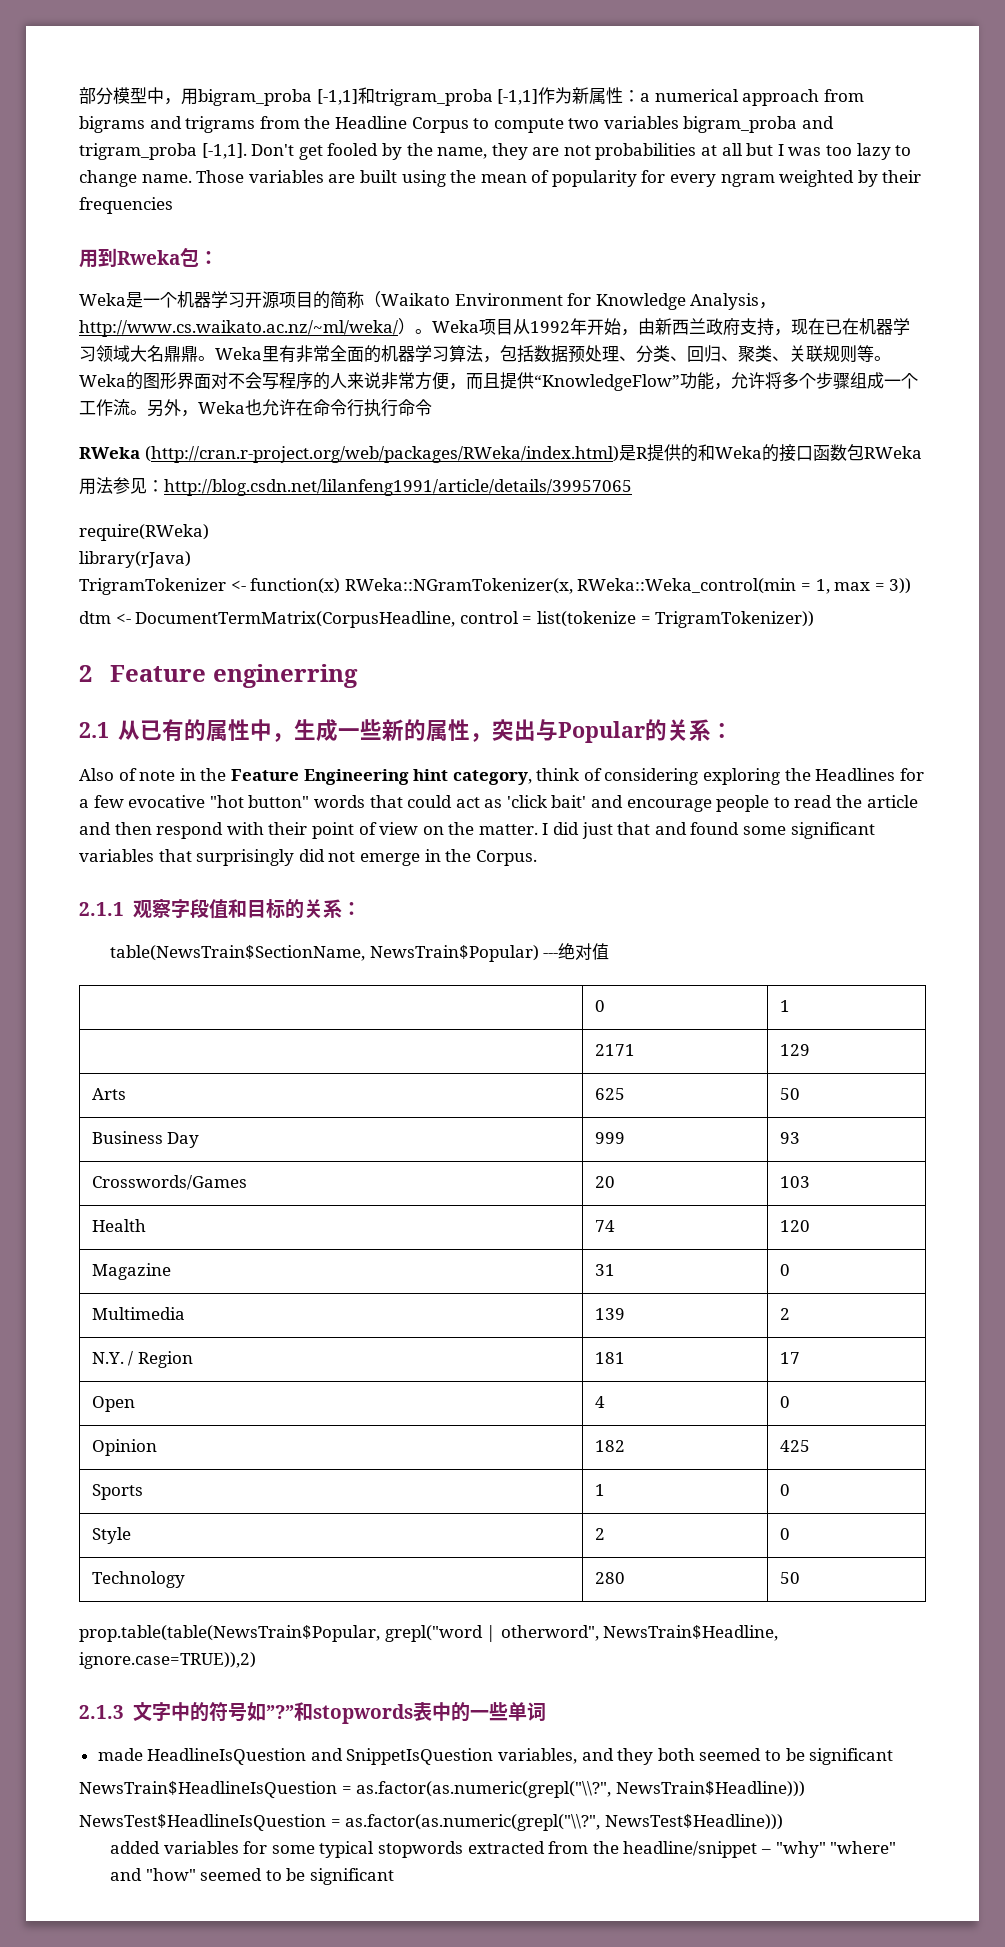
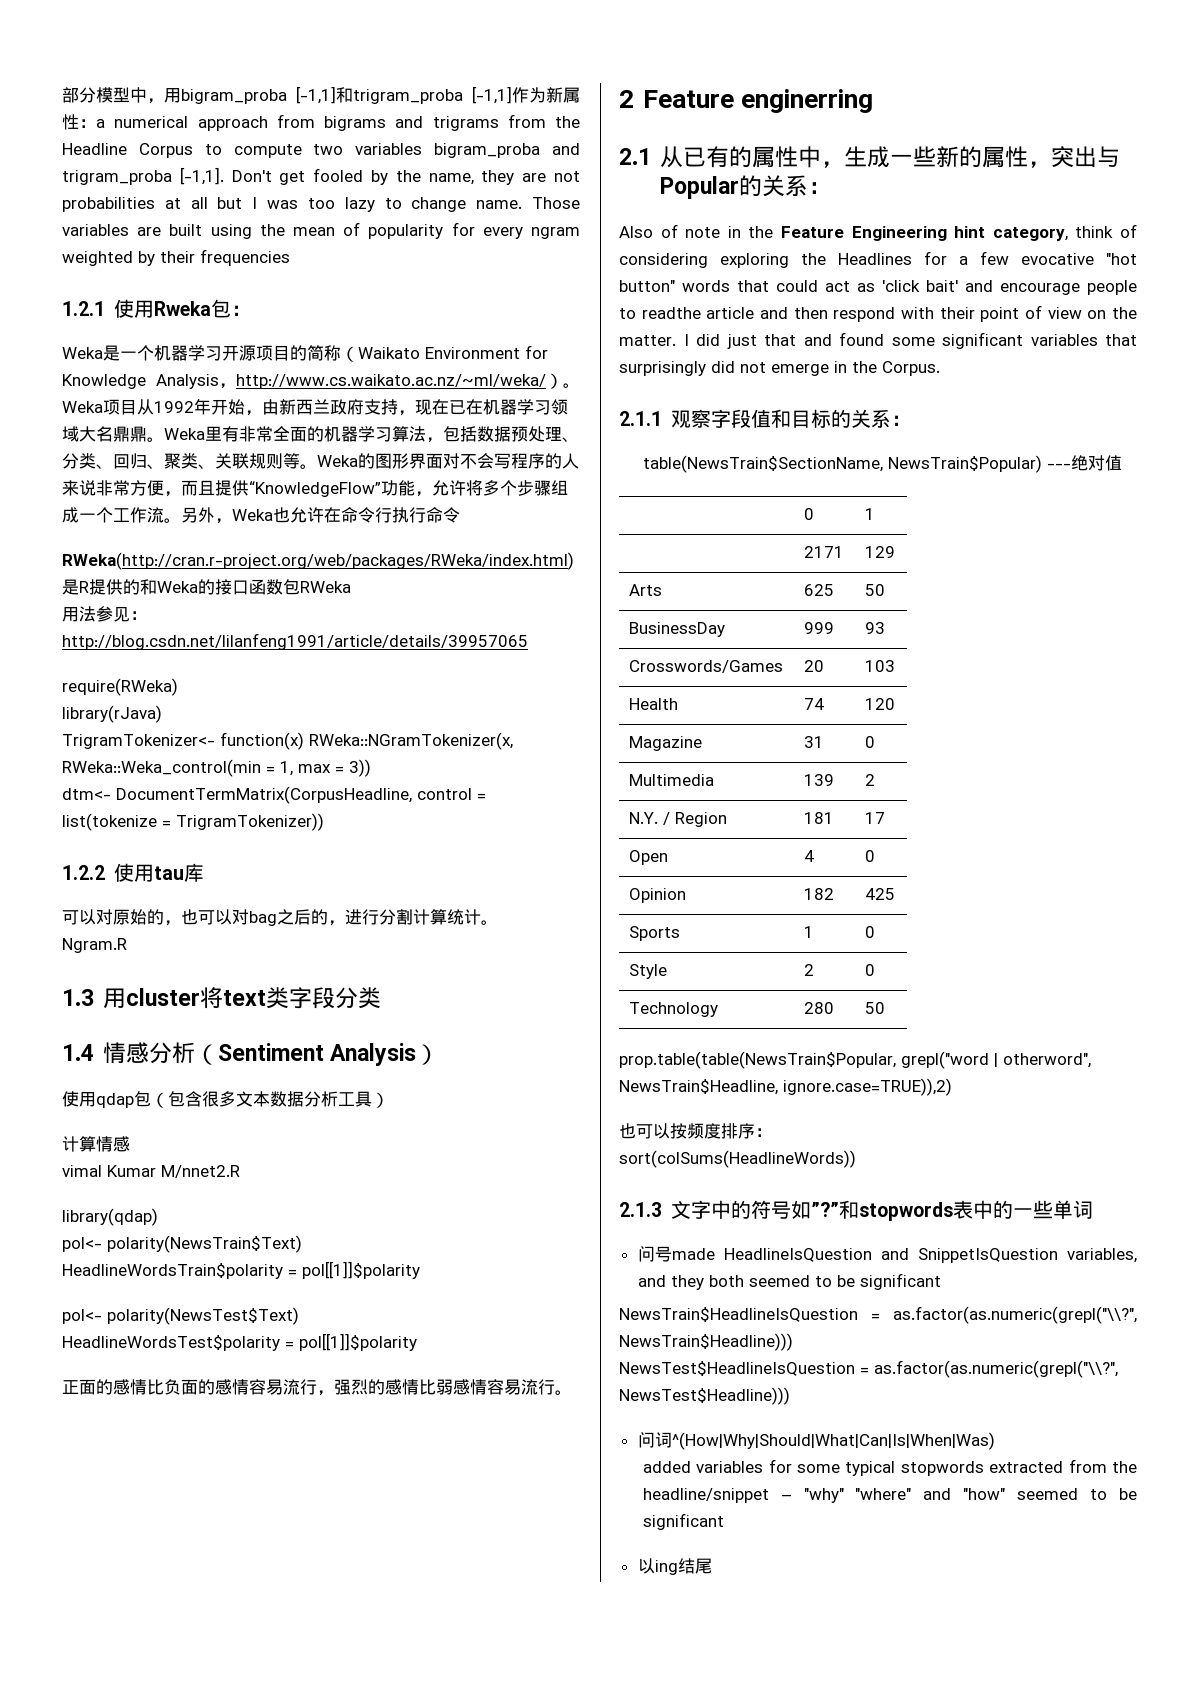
[79,248,117,268] 用到 -> [62,299,154,318] 1.2.1使用
[79,446,619,463] RWeka (http://cran.r-project.org/web/packages/RWeka/index.html) -> [62,552,574,570] RWeka(http://cran.r-project.org/web/packages/RWeka/index.html)
[79,578,246,595] TrigramTokenizer <- -> [62,734,215,749] TrigramTokenizer<-
[79,611,131,624] dtm <- -> [62,788,111,800] dtm<-
(815, 619) none -> [62,863,204,882] [62,909,498,926] [62,938,127,953] [62,987,381,1009] [62,1042,439,1066] [62,1091,389,1108] [62,1136,130,1152] [62,1165,240,1178] [62,1208,158,1226] [62,1235,302,1253] [62,1261,420,1279] [62,1307,299,1325] [62,1333,417,1351] [62,1379,572,1396] // 1.2.2使用tau库 // 可以对原始的，也可以对bag之后的，进行分割计算统计。 // Ngram.R // 1.3用cluster将text类字段分类 // 1.4情感分析（Sentiment Analysis） // 使用qdap包（包含很多文本数据分析工具） // 计算情感 // vimal Kumar M/nnet2.R // library(qdap) // pol<- polarity(NewsTrain$Text) // HeadlineWordsTrain$polarity = pol[[1]]$polarity // pol<- polarity(NewsTest$Text) // HeadlineWordsTest$polarity = pol[[1]]$polarity // 正面的感情比负面的感情容易流行，强烈的感情比弱感情容易流行。
[794,795,863,808] read the -> [641,307,701,319] readthe
[91,1131,200,1148] Business Day -> [629,622,726,637] BusinessDay
(256, 1660) none -> [619,1123,772,1139] [619,1150,856,1168] // 也可以按频度排序： // sort(colSums(HeadlineWords))
(546, 1711) none -> [637,1246,672,1262] 问号
(783, 1822) none -> [637,1432,995,1450] // 问词^(How|Why|Should|What|Can|Is|When|Was)
(395, 1876) none -> [637,1558,712,1575] // 以ing结尾

